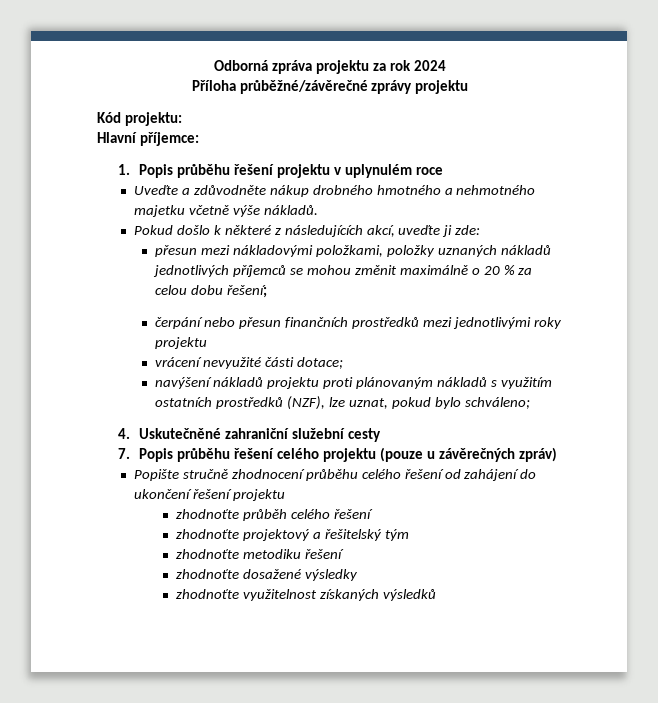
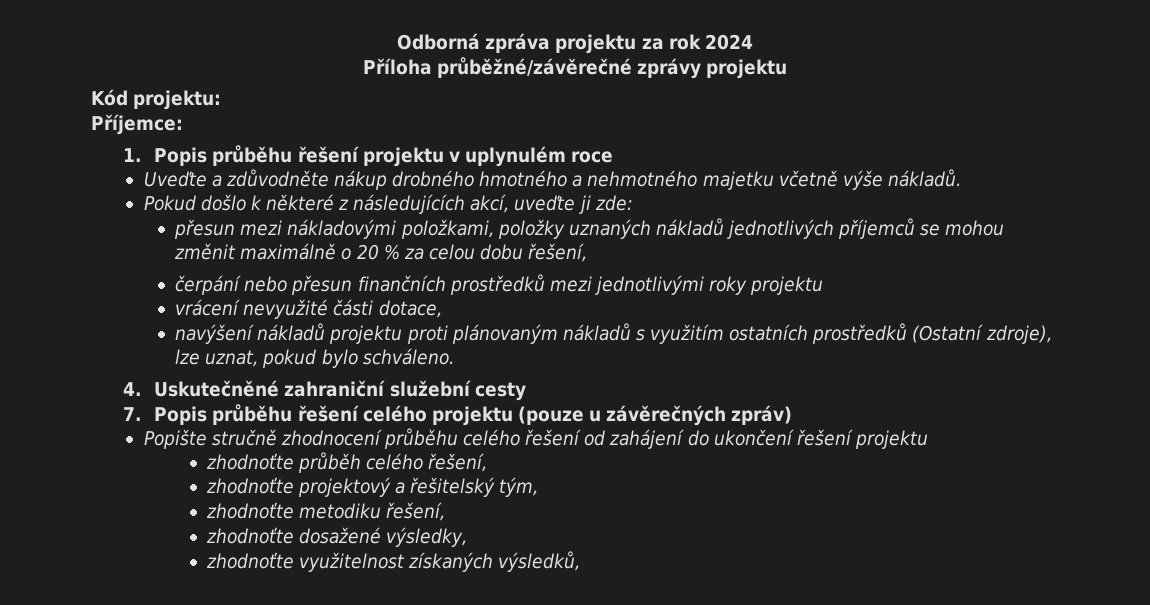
[97,132,199,146] Hlavní příjemce: -> [91,114,183,135] Příjemce:
[227,285,268,298] řešení; -> [528,243,588,262] řešení,
[296,357,343,369] dotace; -> [378,300,442,318] dotace,
[287,396,326,410] (NZF), -> [912,324,1052,344] (Ostatní zdroje),
[464,397,530,409] schváleno; -> [362,348,454,365] schváleno.
[334,509,374,519] řešení -> [428,453,488,472] řešení,
[384,529,409,541] tým -> [499,477,539,497] tým,
[305,549,345,559] řešení -> [386,502,446,521] řešení,
[305,569,359,581] výsledky -> [386,527,468,547] výsledky,
[383,589,437,601] výsledků -> [498,551,581,572] výsledků,

